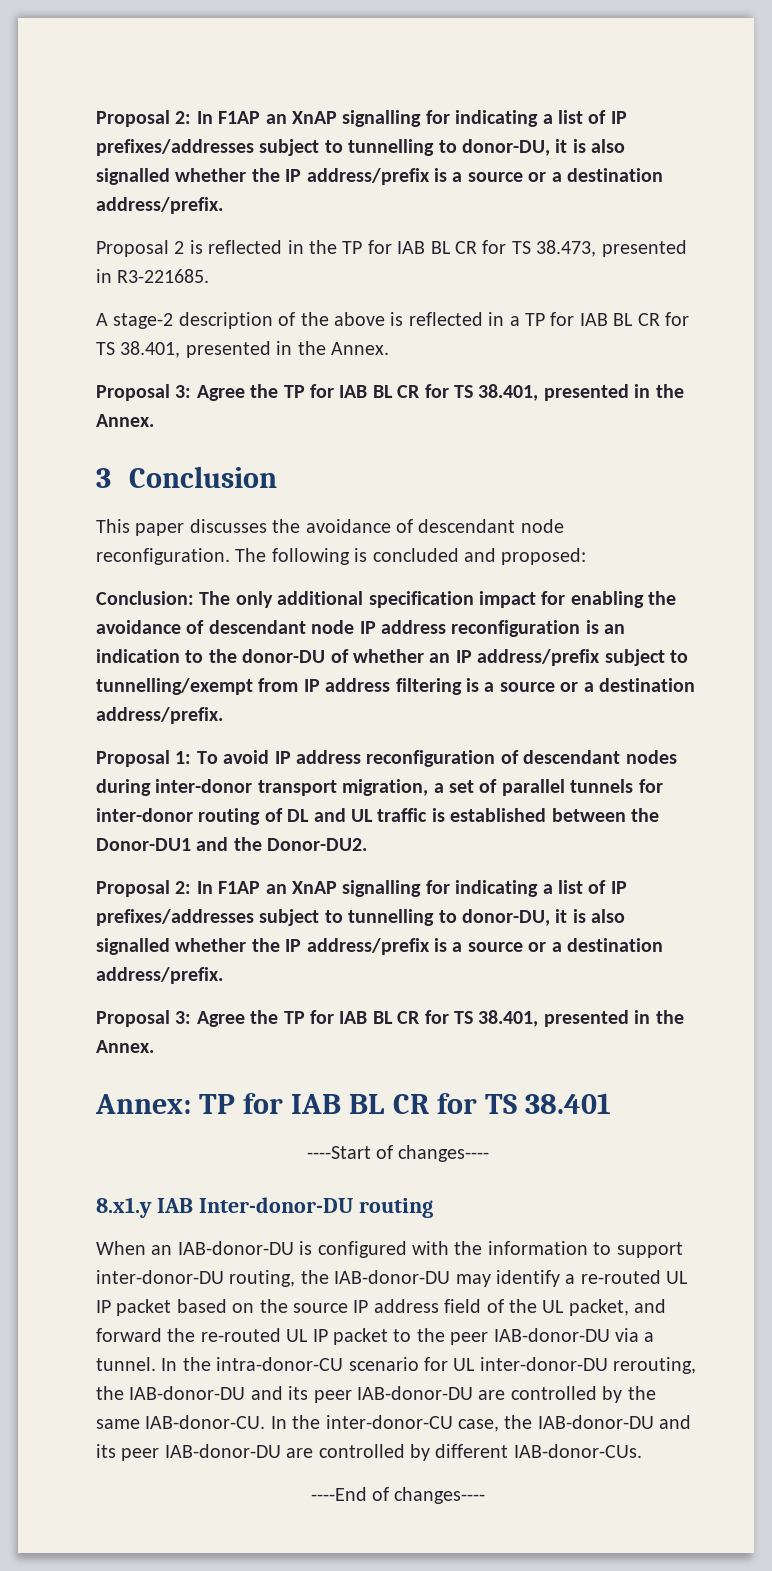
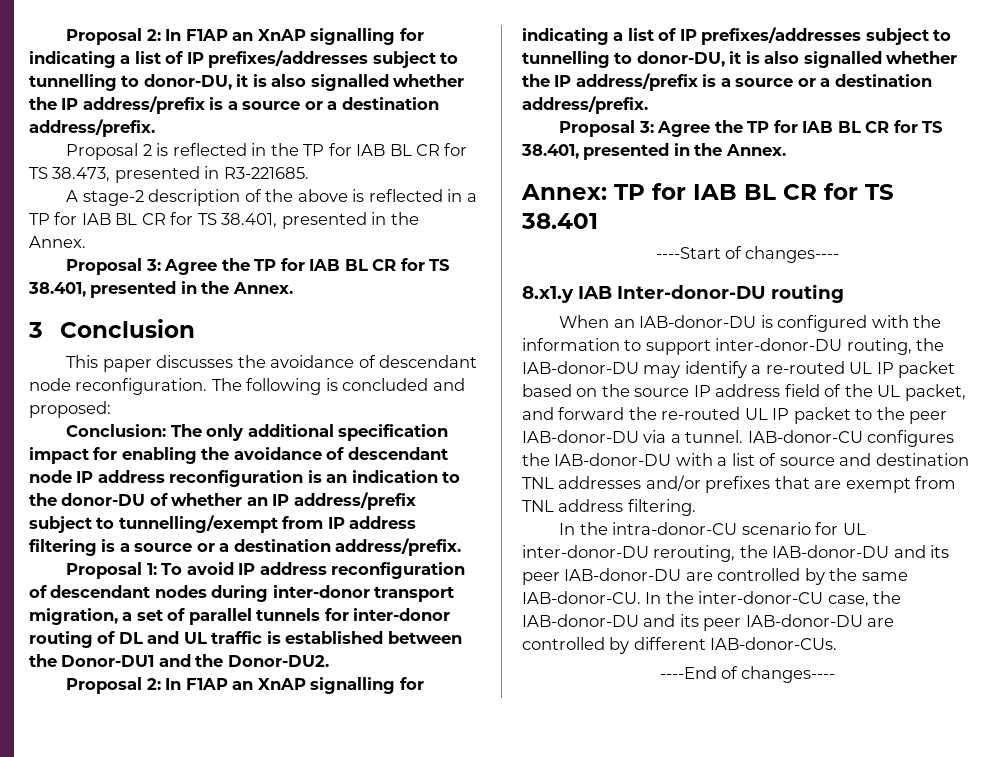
(156, 1364) none -> [747,430,955,447] [522,453,969,466] [522,475,957,493] [522,499,696,516] IAB-donor-CU configures the IAB-donor-DU with a list of source and destination TNL addresses and/or prefixes that are exempt from TNL address filtering. //

